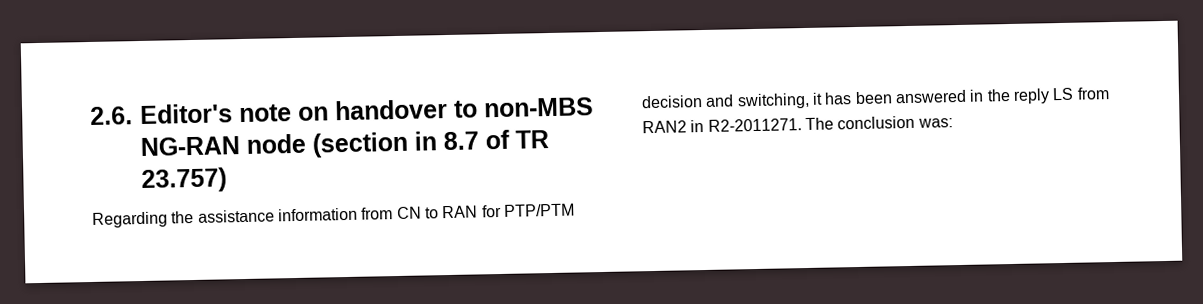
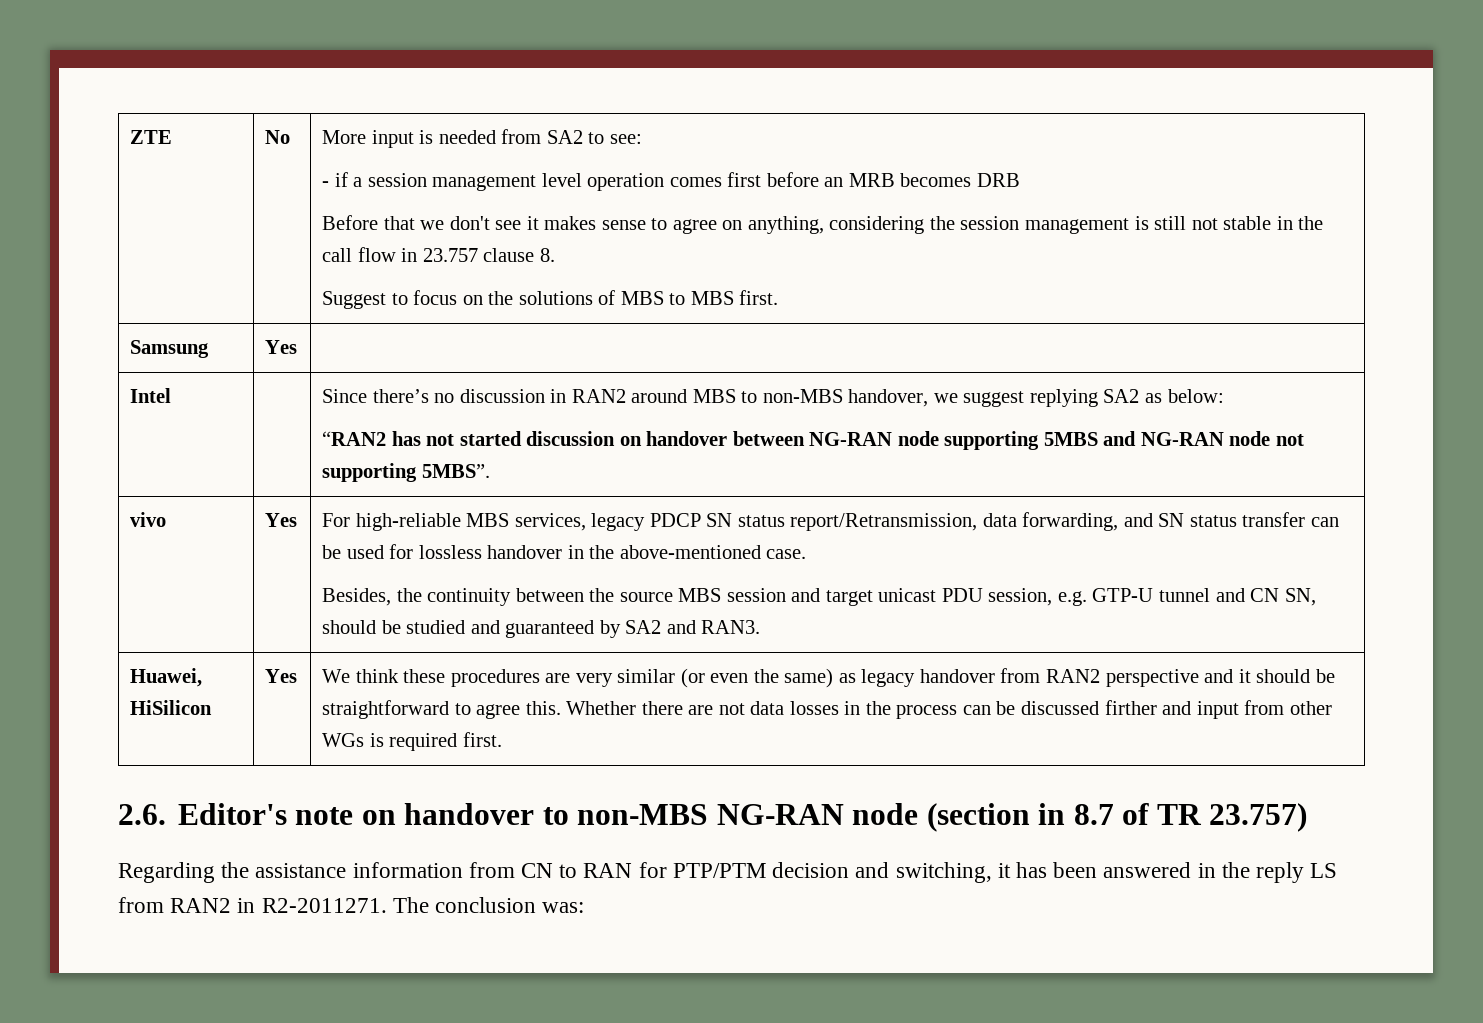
(90, 115) none -> [129,130,172,144] [264,130,290,144] [321,129,642,148] [321,172,1020,191] [321,215,1324,234] [321,247,555,262] [321,290,779,309] [129,340,209,358] [264,340,297,354] [129,388,171,403] [321,389,1224,407] [321,431,1304,450] [321,463,490,482] [129,512,166,527] [264,513,297,527] [321,512,1339,531] [321,544,807,559] [321,588,1316,606] [321,620,761,638] [129,668,202,687] [129,700,212,715] [264,669,297,683] [321,668,1335,688] [321,700,1332,719] [321,732,502,751] ZTE | No | More input is needed from SA2 to see: // - if a session management level operation comes first before an MRB becomes DRB // Before that we don't see it makes sense to agree on anything, considering the session management is still not stable in the call flow in 23.757 clause 8. // Suggest to focus on the solutions of MBS to MBS first. // Samsung | Yes | // Intel | | Since there’s no discussion in RAN2 around MBS to non-MBS handover, we suggest replying SA2 as below: // “RAN2 has not started discussion on handover between NG-RAN node supporting 5MBS and NG-RAN node not supporting 5MBS”. // vivo | Yes | For high-reliable MBS services, legacy PDCP SN status report/Retransmission, data forwarding, and SN status transfer can be used for lossless handover in the above-mentioned case. // Besides, the continuity between the source MBS session and target unicast PDU session, e.g. GTP-U tunnel and CN SN, should be studied and guaranteed by SA2 and RAN3. // Huawei, HiSilicon | Yes | We think these procedures are very similar (or even the same) as legacy handover from RAN2 perspective and it should be straightforward to agree this. Whether there are not data losses in the process can be discussed firther and input from other WGs is required first. //

